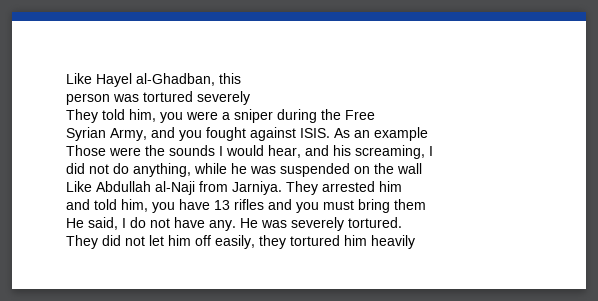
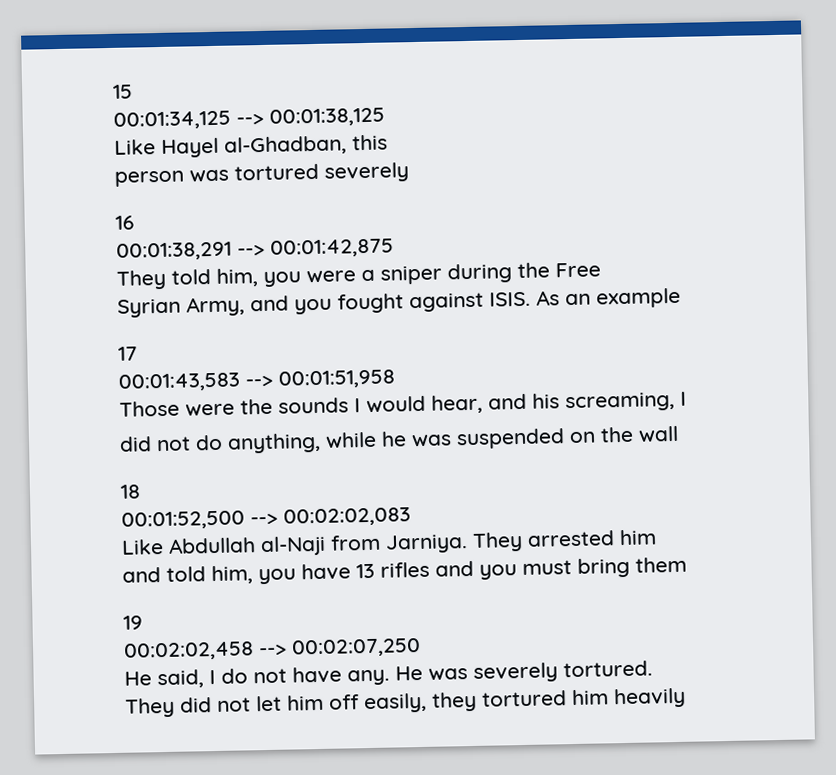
(66, 78) none -> [113,84,133,99] [113,107,385,130] 15 // 00:01:34,125 --> 00:01:38,125 //
(250, 98) none -> [115,215,134,230] [116,238,394,261] // 16 // 00:01:38,291 --> 00:01:42,875
(428, 134) none -> [118,346,138,361] [118,369,395,392] // 17 // 00:01:43,583 --> 00:01:51,958
(422, 168) none -> [120,484,141,499] [121,507,411,530] // 18 // 00:01:52,500 --> 00:02:02,083
(426, 204) none -> [123,615,143,630] [123,638,421,661] // 19 // 00:02:02,458 --> 00:02:07,250

